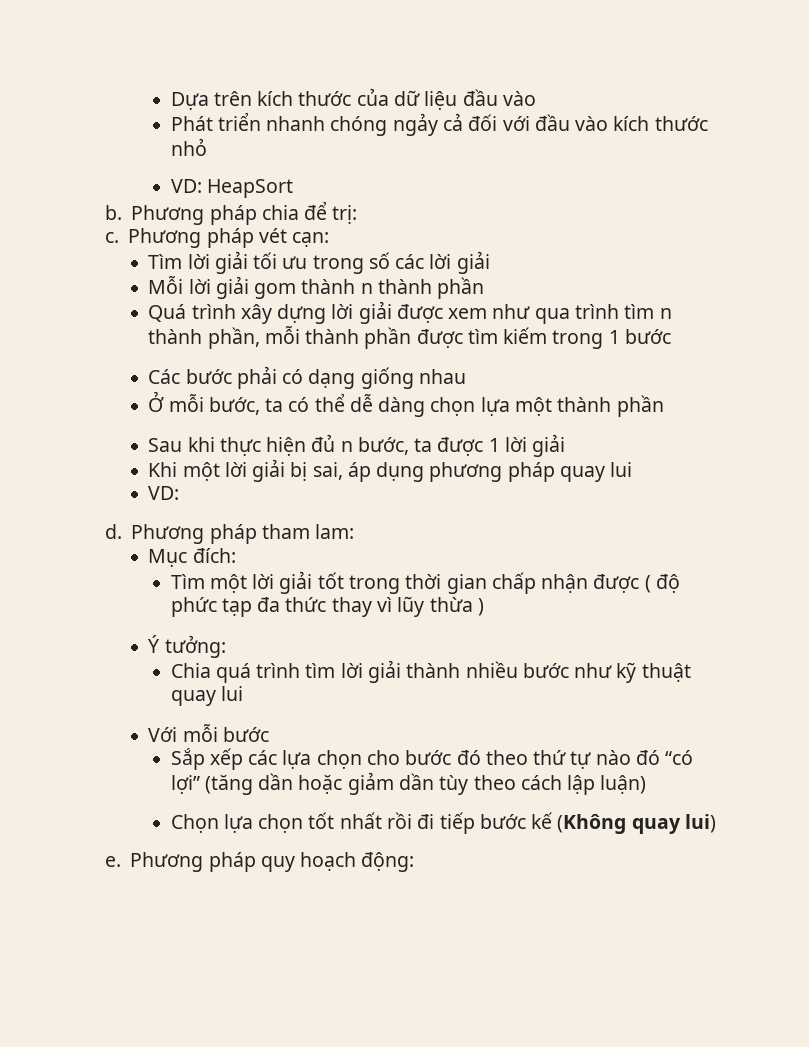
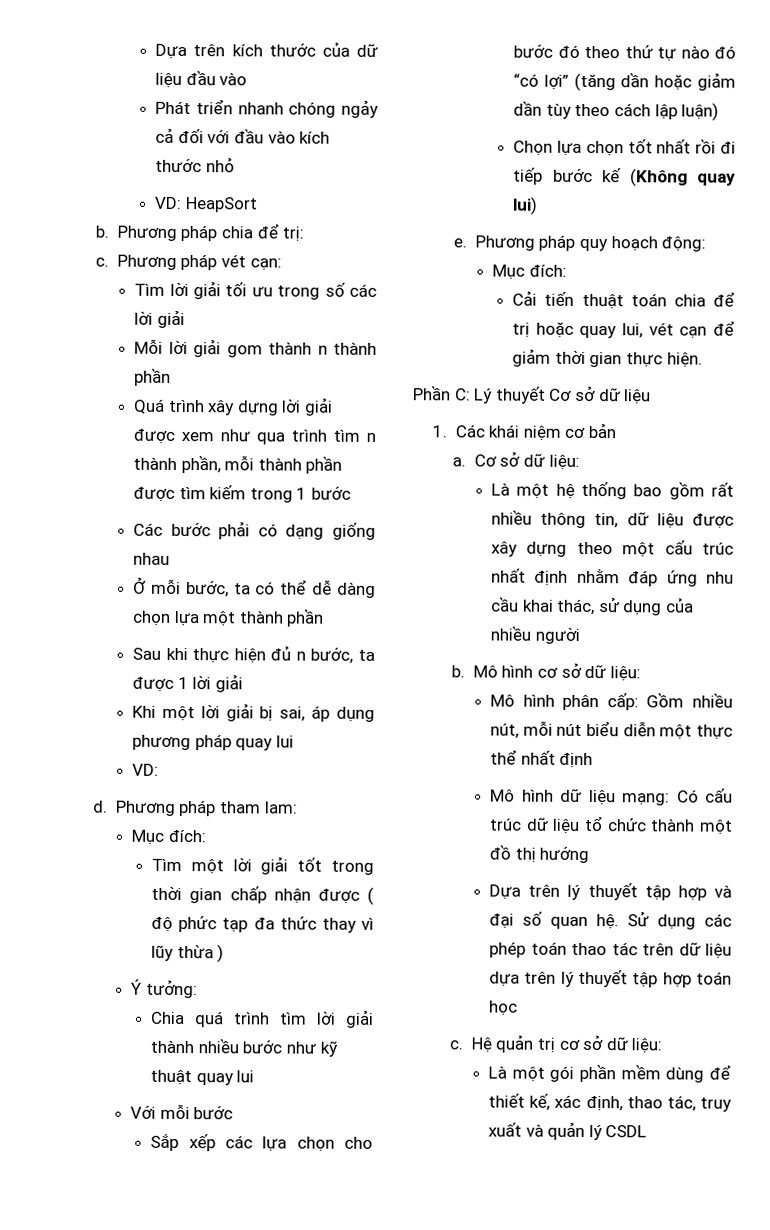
(415, 862) none -> [492,264,567,280] [512,290,735,310] [512,320,735,339] [512,348,703,368] [413,385,652,405] [432,422,616,441] [452,451,580,470] [491,481,734,500] [491,510,734,529] [491,540,734,558] [491,568,734,587] [491,597,695,616] [490,626,580,644] [451,662,641,682] [490,693,733,711] [490,720,733,740] [490,749,594,769] [490,788,733,806] [489,815,733,835] [489,845,590,864] [489,882,732,901] [489,911,732,930] [489,941,732,959] [489,969,732,988] [489,1000,519,1016] [449,1034,663,1054] [488,1064,731,1083] [488,1093,732,1112] [488,1121,648,1141] // Mục đích: // Cải tiến thuật toán chia để trị hoặc quay lui, vét cạn để giảm thời gian thực hiện. // Phần C: Lý thuyết Cơ sở dữ liệu // 1. Các khái niệm cơ bản // a. Cơ sở dữ liệu: // Là một hệ thống bao gồm rất nhiều thông tin, dữ liệu được xây dựng theo một cấu trúc nhất định nhằm đáp ứng nhu cầu khai thác, sử dụng của nhiều người // b. Mô hình cơ sở dữ liệu: // Mô hình phân cấp: Gồm nhiều nút, mỗi nút biểu diễn một thực thể nhất định // Mô hình dữ liệu mạng: Có cấu trúc dữ liệu tổ chức thành một đồ thị hướng // Dựa trên lý thuyết tập hợp và đại số quan hệ. Sử dụng các phép toán thao tác trên dữ liệu dựa trên lý thuyết tập hợp toán học // c. Hệ quản trị cơ sở dữ liệu: // Là một gói phần mềm dùng để thiết kế, xác định, thao tác, truy xuất và quản lý CSDL

